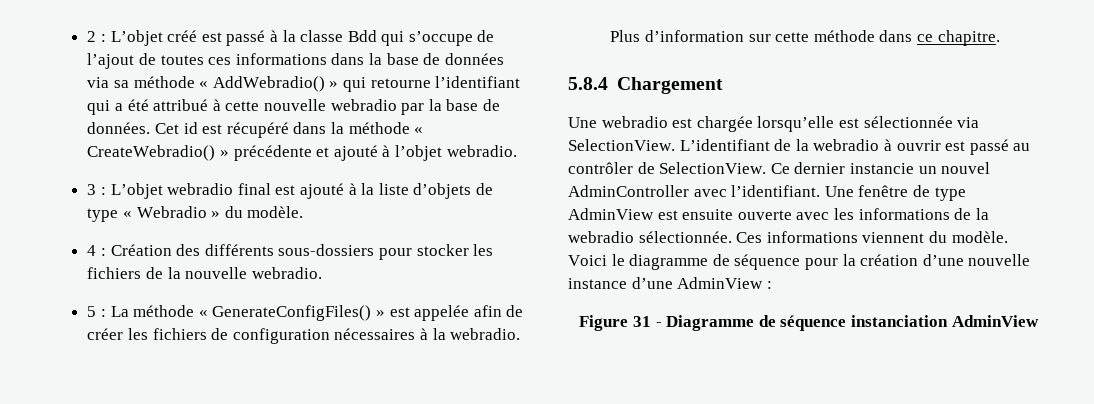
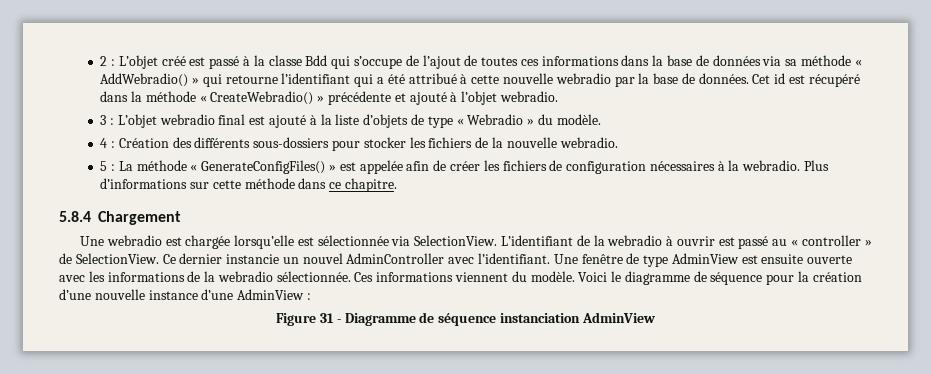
[644,30,744,42] d’information -> [100,178,188,189] d’informations
[568,162,633,174] contrôler -> [791,235,872,246] « controller »

